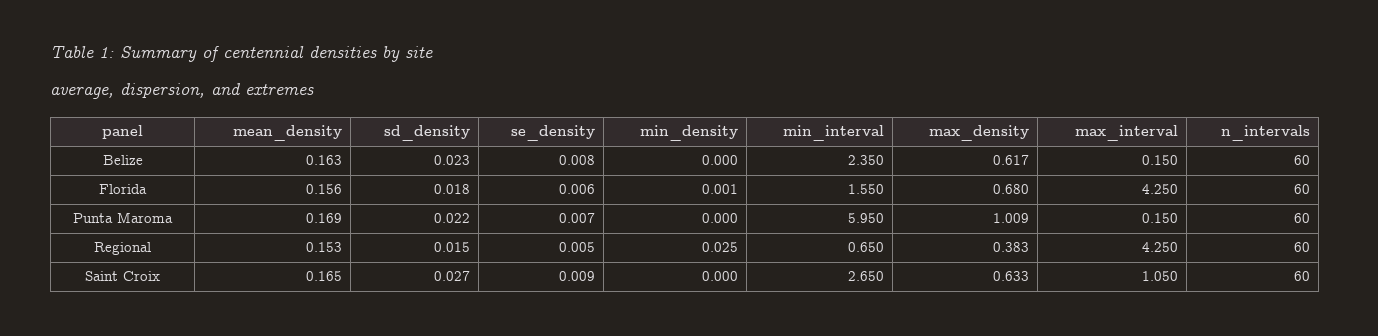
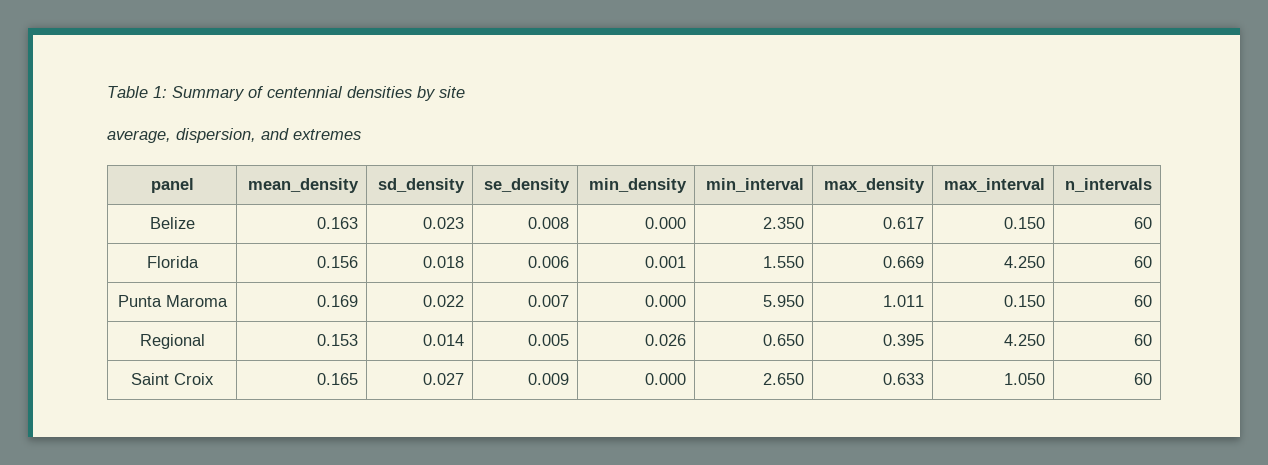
[992,184,1029,194] 0.680 -> [882,256,924,268] 0.669
[992,213,1029,223] 1.009 -> [882,295,924,307] 1.011
[433,242,470,252] 0.015 -> [422,334,464,346] 0.014
[701,242,738,252] 0.025 -> [644,334,686,346] 0.026
[992,242,1029,252] 0.383 -> [882,334,924,346] 0.395

